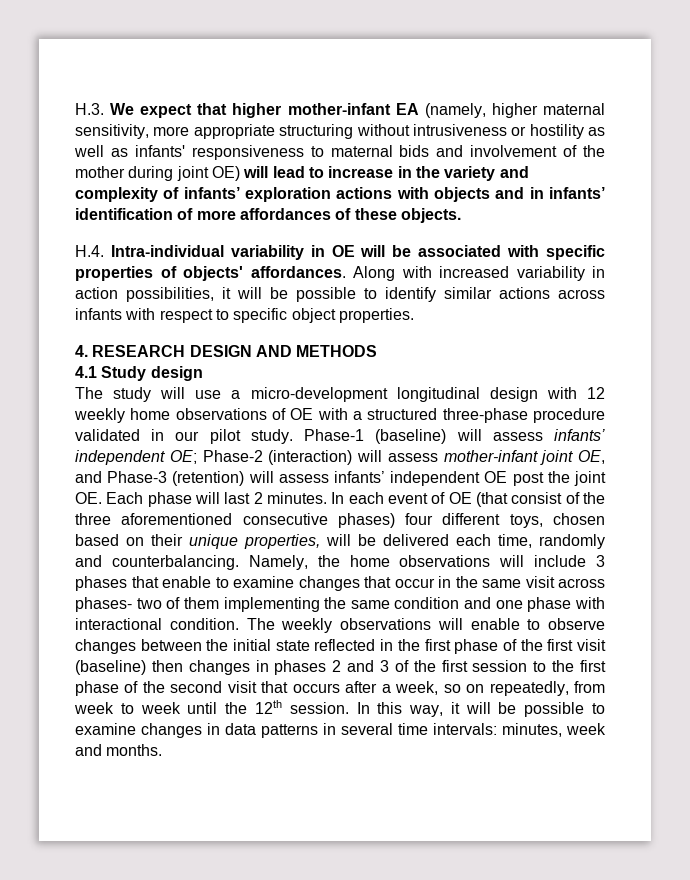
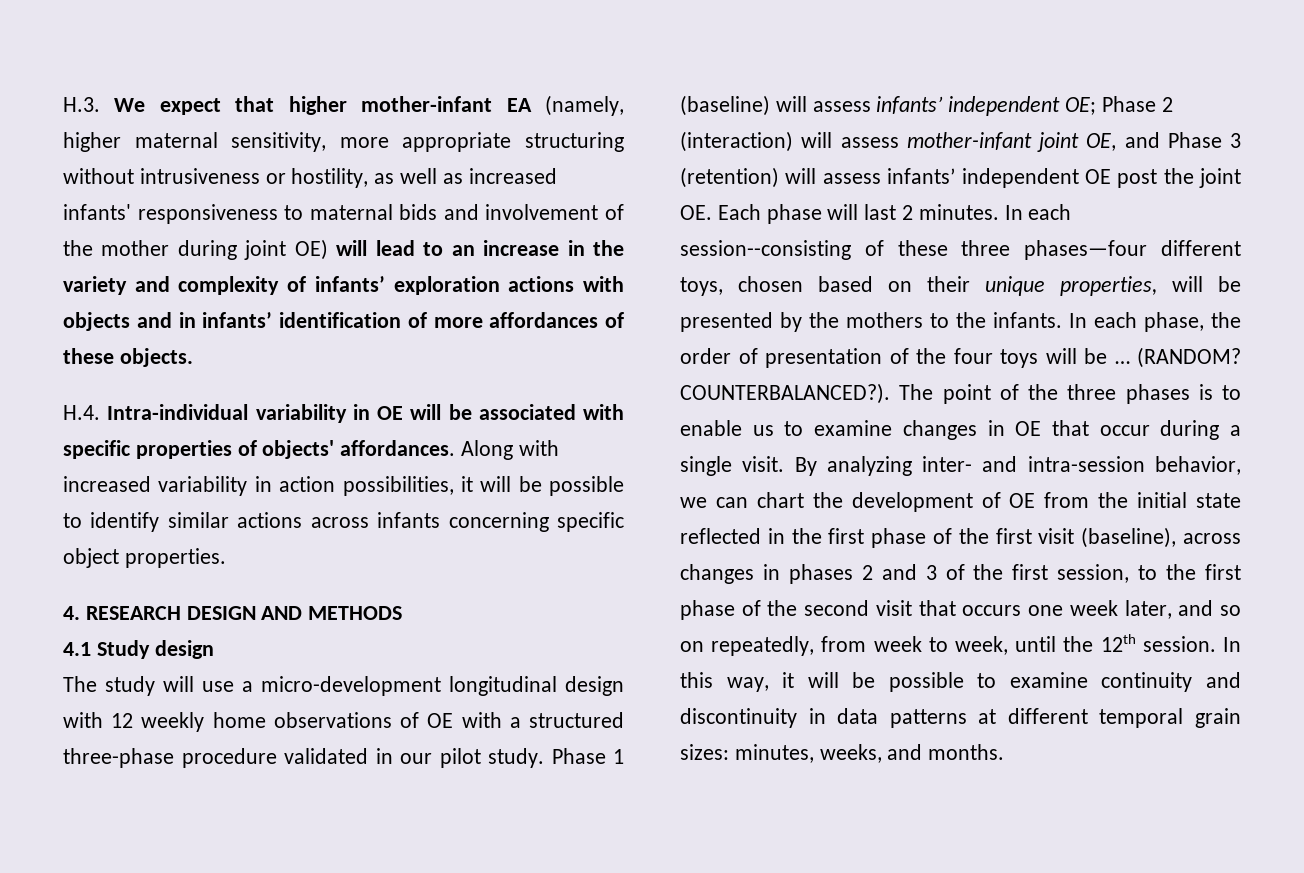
[529,124,584,139] hostility -> [291,168,369,188] hostility,
(128, 152) none -> [468,168,557,184] increased
(324, 172) none -> [451,245,475,256] an
[125,308,229,323] with respect to -> [448,512,549,532] concerning
[304,429,365,441] Phase-1 -> [551,748,624,764] Phase 1
[202,450,263,462] Phase-2 -> [1101,96,1173,112] Phase 2
[107,471,168,483] Phase-3 -> [1167,132,1241,148] Phase 3
[388,492,605,507] [75,513,434,528] event of OE (that consist of the three aforementioned consecutive phases) four -> [680,240,1148,260] session--consisting of these three phases—four
[383,534,605,549] [75,555,605,570] [75,576,605,591] [75,597,605,612] [75,618,605,633] [75,639,202,654] delivered each time, randomly and counterbalancing. Namely, the home observations will include 3 phases that enable to examine changes that occur in the same visit across phases- two of them implementing the same condition and one phase with interactional condition. The weekly observations will enable to observe changes between -> [680,312,1241,332] [680,347,1241,368] [680,383,1241,404] [680,420,1241,440] [680,456,1241,476] [680,492,1090,512] presented by the mothers to the infants. In each phase, the order of presentation of the four toys will be … (RANDOM? COUNTERBALANCED?). The point of the three phases is to enable us to examine changes in OE that occur during a single visit. By analyzing inter- and intra-session behavior, we can chart the development of OE from
[75,660,183,675] (baseline) then -> [1081,527,1241,548] (baseline), across
[472,660,528,672] session -> [1057,564,1130,583] session,
[345,681,439,695] after a week, -> [1028,600,1214,619] one week later, and
[140,702,181,714] week -> [955,636,1008,655] week,
[141,723,606,738] changes in data patterns in several time intervals: minutes, week -> [1101,672,1241,692] [680,708,1241,728] [680,744,882,763] continuity and discontinuity in data patterns at different temporal grain sizes: minutes, weeks,

